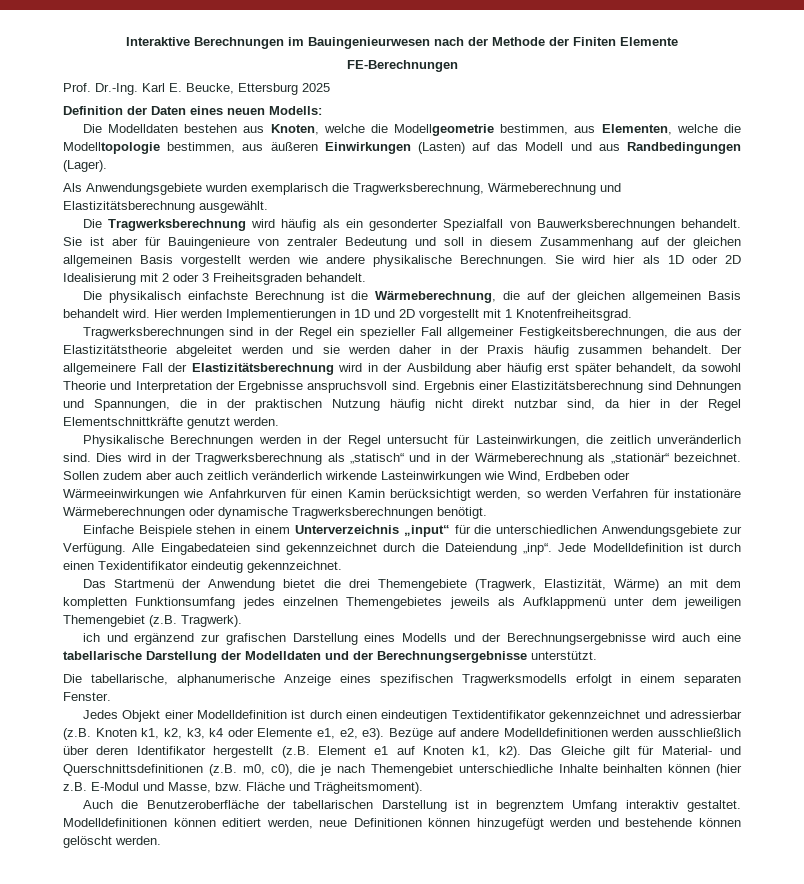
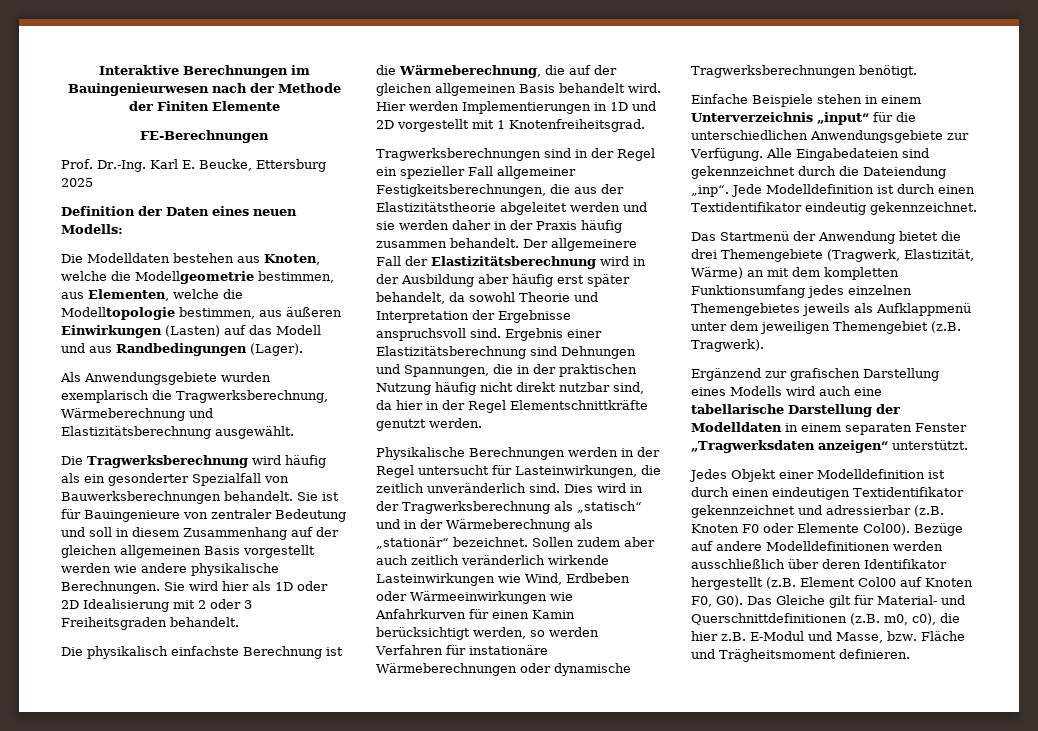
[112,237,138,246] aber -> (339, 496) none
[98,561,188,570] Texidentifikator -> [691,202,802,212] Textidentifikator
[82,633,195,645] ich und ergänzend -> [691,368,761,381] Ergänzend
[454,633,646,645] und der Berechnungsergebnisse -> (782, 391) none
[325,651,597,663] [63,674,741,686] [63,692,111,701] und der Berechnungsergebnisse unterstützt. // Die tabellarische, alphanumerische Anzeige eines spezifischen Tragwerksmodells erfolgt in einem separaten Fenster. -> [785,423,967,435] [691,440,968,453] in einem separaten Fenster „Tragwerksdaten anzeigen“ unterstützt.
[141,728,385,740] k1, k2, k3, k4 oder Elemente e1, e2, e3). -> [742,523,910,535] F0 oder Elemente Col00).
[374,746,389,755] e1 -> [858,577,896,587] Col00
[472,746,521,758] k1, k2). -> [691,595,743,607] F0, G0).
[63,764,203,776] Querschnittsdefinitionen -> [691,613,847,625] Querschnittdefinitionen
[320,764,743,776] je nach Themengebiet unterschiedliche Inhalte beinhalten können (hier -> [691,631,718,641] hier
[314,782,423,794] [82,800,741,812] [63,818,741,830] [63,836,161,848] Trägheitsmoment). // Auch die Benutzeroberfläche der tabellarischen Darstellung ist in begrenztem Umfang interaktiv gestaltet. Modelldefinitionen können editiert werden, neue Definitionen können hinzugefügt werden und bestehende können gelöscht werden. -> [719,649,910,662] Trägheitsmoment definieren.

